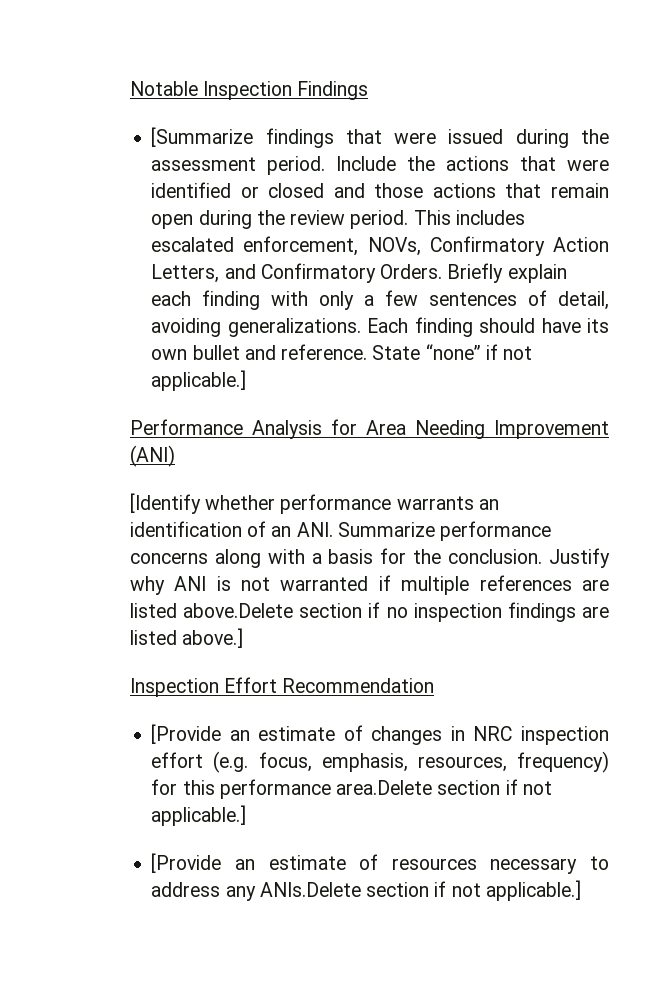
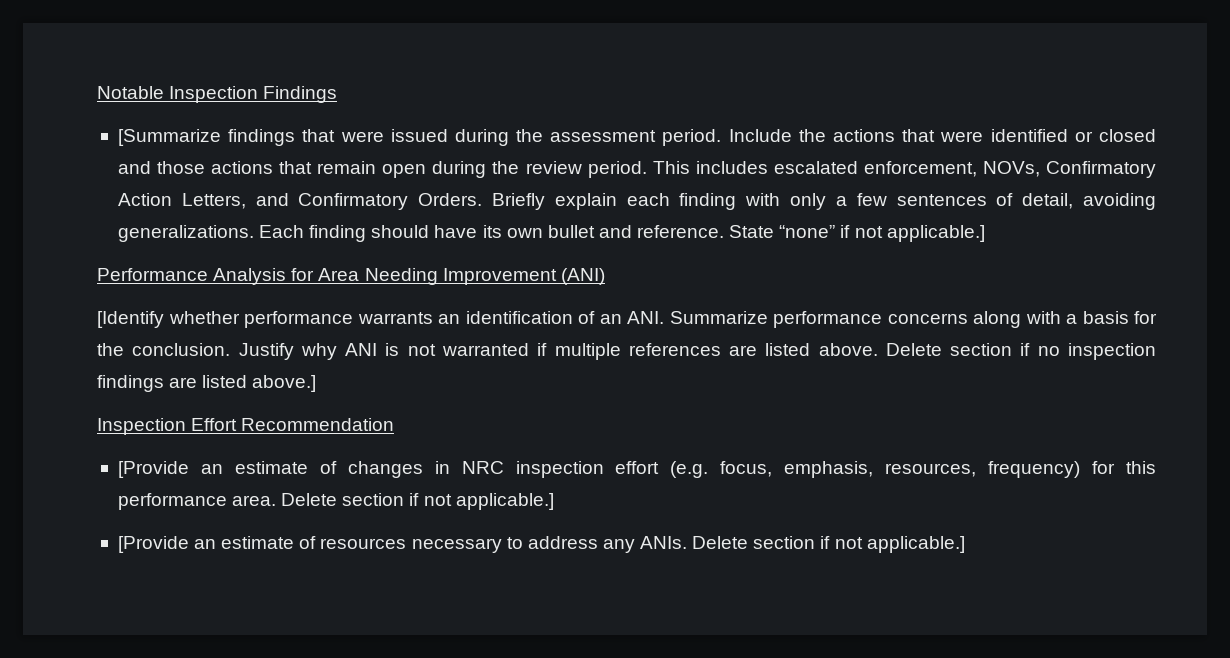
[183,603,294,618] above.Delete -> [818,343,942,356] above. Delete
[336,780,433,795] area.Delete -> [232,493,338,506] area. Delete
[259,882,361,897] ANIs.Delete -> [640,536,749,549] ANIs. Delete

